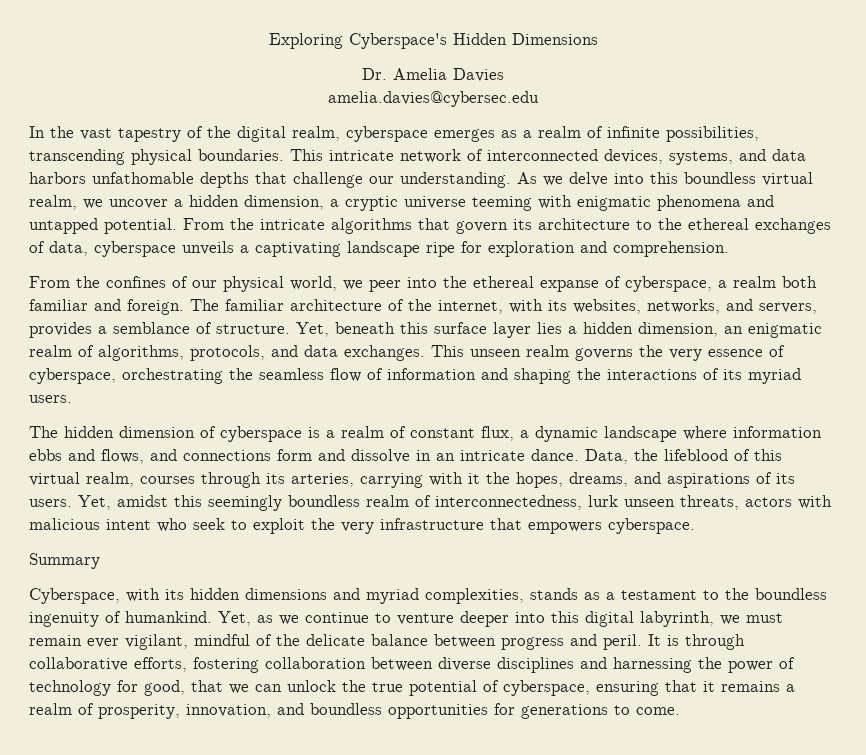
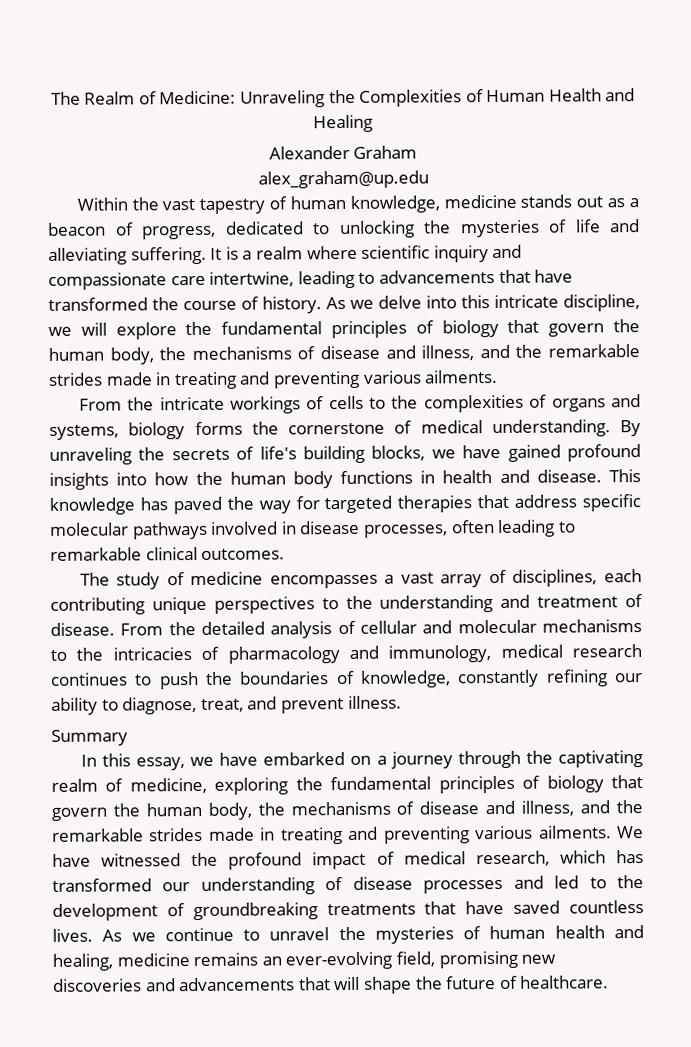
[268,33,598,49] [362,68,504,82] [328,91,539,107] [29,126,759,142] [29,149,806,165] [29,172,511,188] Exploring Cyberspace's Hidden Dimensions // Dr. Amelia Davies // amelia.davies@cybersec.edu // In the vast tapestry of the digital realm, cyberspace emerges as a realm of infinite possibilities, transcending physical boundaries. This intricate network of interconnected devices, systems, and data harbors unfathomable depths that challenge our understanding. -> [50,88,636,108] [313,114,373,133] [268,145,418,160] [257,170,429,189] [76,194,639,214] [48,219,640,240] [48,244,523,265] [48,269,574,290] [48,296,322,314] The Realm of Medicine: Unraveling the Complexities of Human Health and Healing // Alexander Graham // alex_graham@up.edu // Within the vast tapestry of human knowledge, medicine stands out as a beacon of progress, dedicated to unlocking the mysteries of life and alleviating suffering. It is a realm where scientific inquiry and compassionate care intertwine, leading to advancements that have transformed the course of history.
[684,172,813,186] [29,195,774,211] [29,218,831,234] [29,241,729,257] [29,276,817,292] [29,299,817,315] [29,322,822,338] [29,345,785,361] [29,368,801,384] [29,395,72,403] [29,426,822,442] [29,449,782,464] [29,472,795,488] [29,495,832,511] [29,518,695,534] [29,553,100,569] [29,588,827,604] [29,611,783,627] [29,634,745,650] [29,657,795,673] [29,680,795,696] [29,703,680,719] boundless virtual realm, we uncover a hidden dimension, a cryptic universe teeming with enigmatic phenomena and untapped potential. From the intricate algorithms that govern its architecture to the ethereal exchanges of data, cyberspace unveils a captivating landscape ripe for exploration and comprehension. // From the confines of our physical world, we peer into the ethereal expanse of cyberspace, a realm both familiar and foreign. The familiar architecture of the internet, with its websites, networks, and servers, provides a semblance of structure. Yet, beneath this surface layer lies a hidden dimension, an enigmatic realm of algorithms, protocols, and data exchanges. This unseen realm governs the very essence of cyberspace, orchestrating the seamless flow of information and shaping the interactions of its myriad users. // The hidden dimension of cyberspace is a realm of constant flux, a dynamic landscape where information ebbs and flows, and connections form and dissolve in an intricate dance. Data, the lifeblood of this virtual realm, courses through its arteries, carrying with it the hopes, dreams, and aspirations of its users. Yet, amidst this seemingly boundless realm of interconnectedness, lurk unseen threats, actors with malicious intent who seek to exploit the very infrastructure that empowers cyberspace. // Summary // Cyberspace, with its hidden dimensions and myriad complexities, stands as a testament to the boundless ingenuity of humankind. Yet, as we continue to venture deeper into this digital labyrinth, we must remain ever vigilant, mindful of the delicate balance between progress and peril. It is through collaborative efforts, fostering collaboration between diverse disciplines and harnessing the power of technology for good, that we can unlock the true potential of cyberspace, ensuring that it remains a realm of prosperity, innovation, and boundless opportunities for generations to come. -> [494,294,640,312] [48,319,640,340] [48,344,641,365] [48,369,499,390] [78,394,642,414] [49,419,641,440] [49,444,641,465] [49,469,641,490] [49,494,641,515] [49,519,576,540] [50,546,286,561] [79,569,642,590] [50,594,643,615] [50,619,642,639] [50,644,642,664] [50,669,643,690] [51,695,402,715] [51,729,128,746] [80,750,643,771] [51,775,643,795] [51,800,643,821] [52,825,644,845] [52,850,644,870] [52,875,645,895] [52,900,644,921] [52,925,644,944] [52,950,557,971] [53,975,610,994] intricate discipline, we will explore the fundamental principles of biology that govern the human body, the mechanisms of disease and illness, and the remarkable strides made in treating and preventing various ailments. // From the intricate workings of cells to the complexities of organs and systems, biology forms the cornerstone of medical understanding. By unraveling the secrets of life's building blocks, we have gained profound insights into how the human body functions in health and disease. This knowledge has paved the way for targeted therapies that address specific molecular pathways involved in disease processes, often leading to remarkable clinical outcomes. // The study of medicine encompasses a vast array of disciplines, each contributing unique perspectives to the understanding and treatment of disease. From the detailed analysis of cellular and molecular mechanisms to the intricacies of pharmacology and immunology, medical research continues to push the boundaries of knowledge, constantly refining our ability to diagnose, treat, and prevent illness. // Summary // In this essay, we have embarked on a journey through the captivating realm of medicine, exploring the fundamental principles of biology that govern the human body, the mechanisms of disease and illness, and the remarkable strides made in treating and preventing various ailments. We have witnessed the profound impact of medical research, which has transformed our understanding of disease processes and led to the development of groundbreaking treatments that have saved countless lives. As we continue to unravel the mysteries of human health and healing, medicine remains an ever-evolving field, promising new discoveries and advancements that will shape the future of healthcare.

